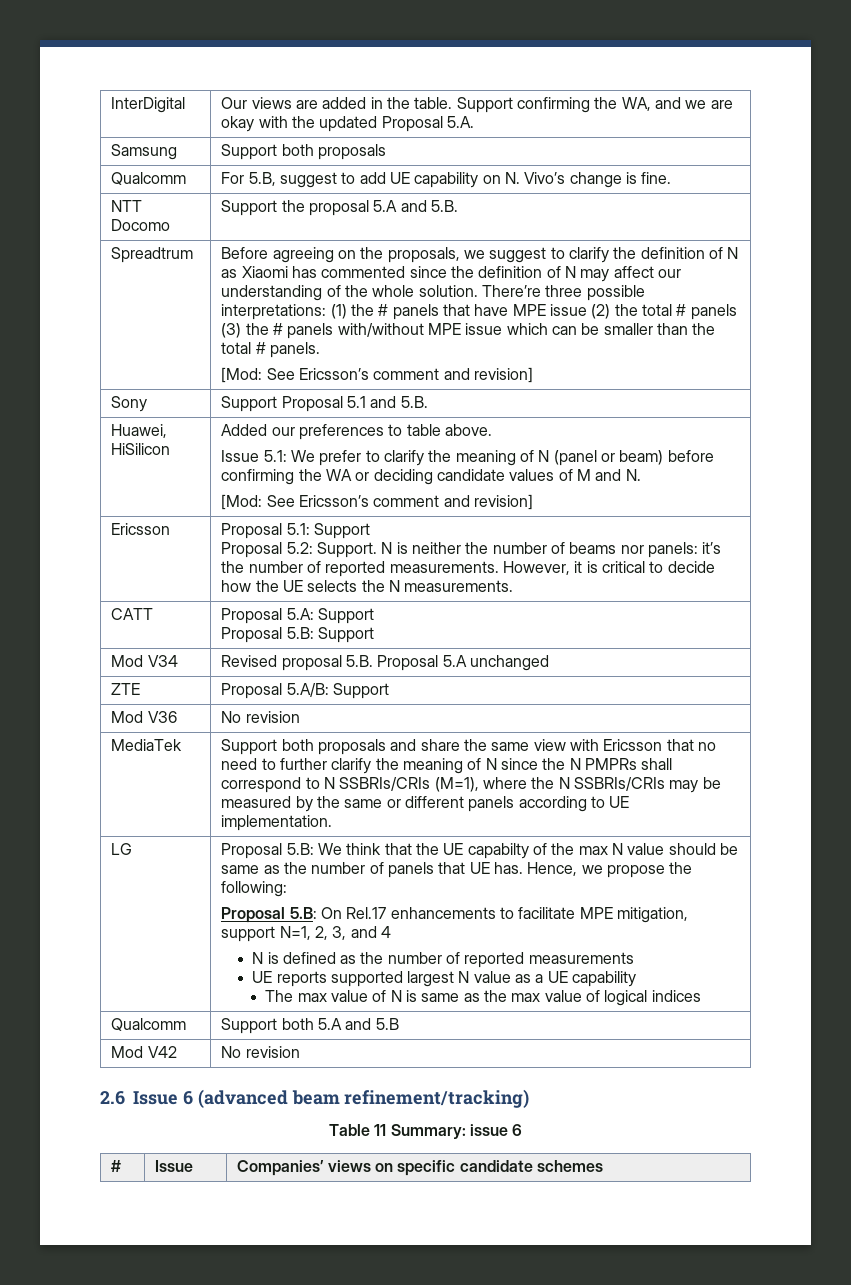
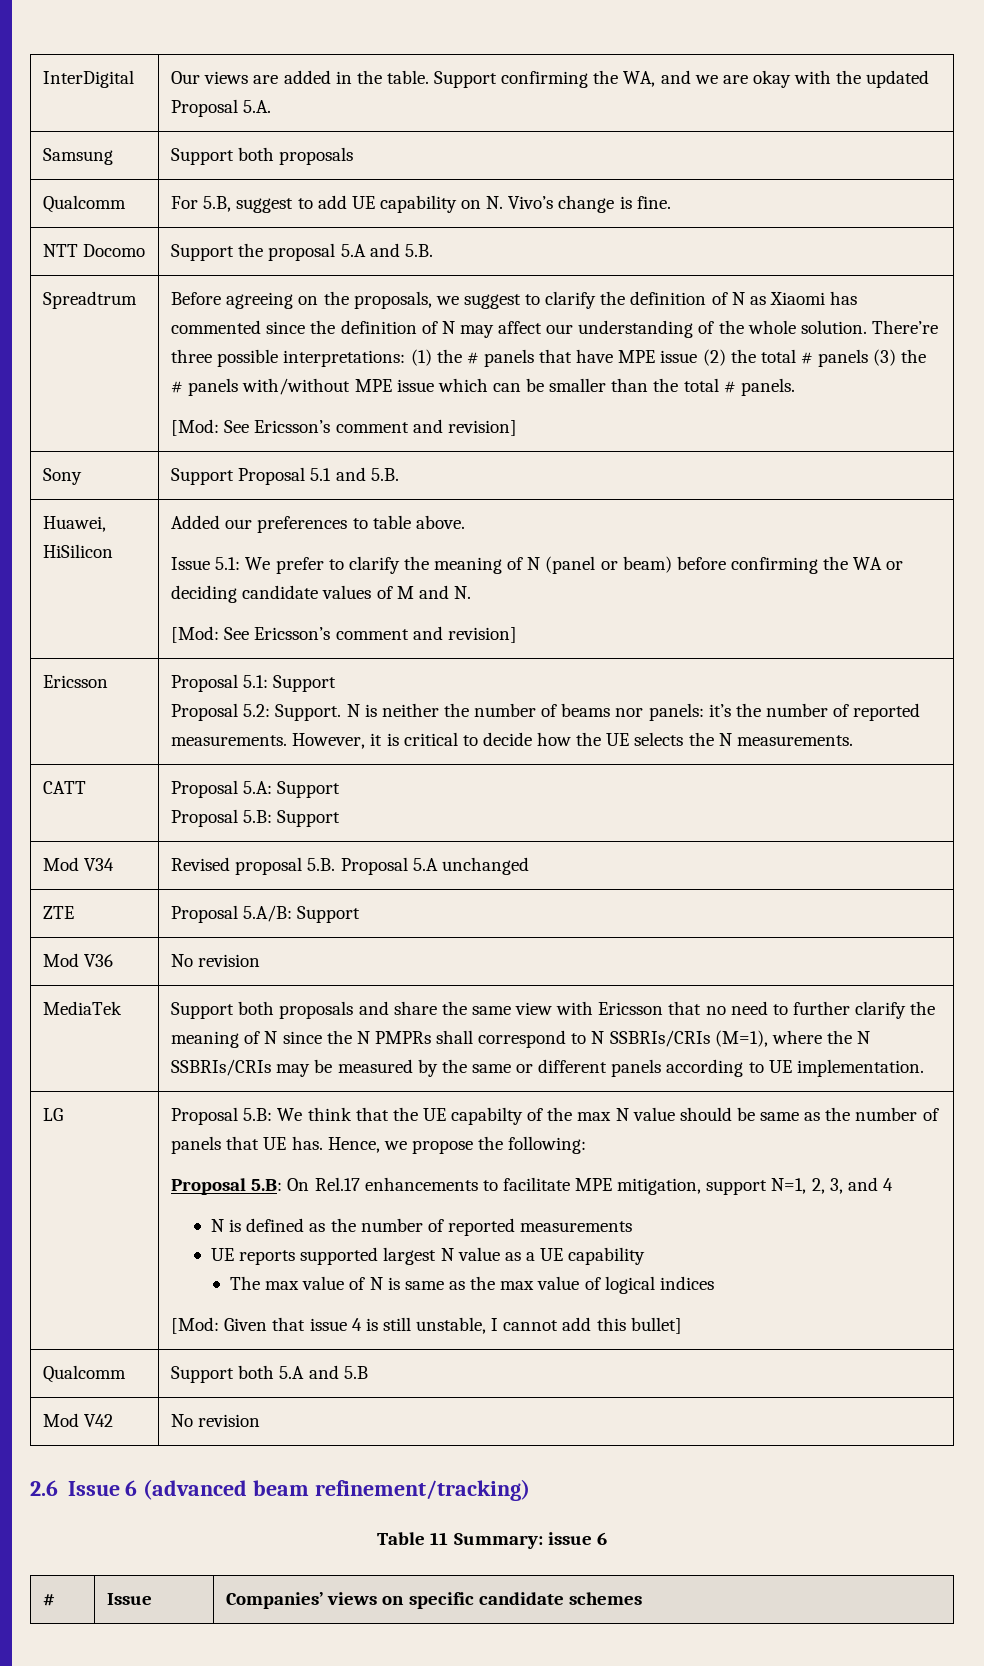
(701, 996) none -> [171,1317,682,1334] // [Mod: Given that issue 4 is still unstable, I cannot add this bullet]

